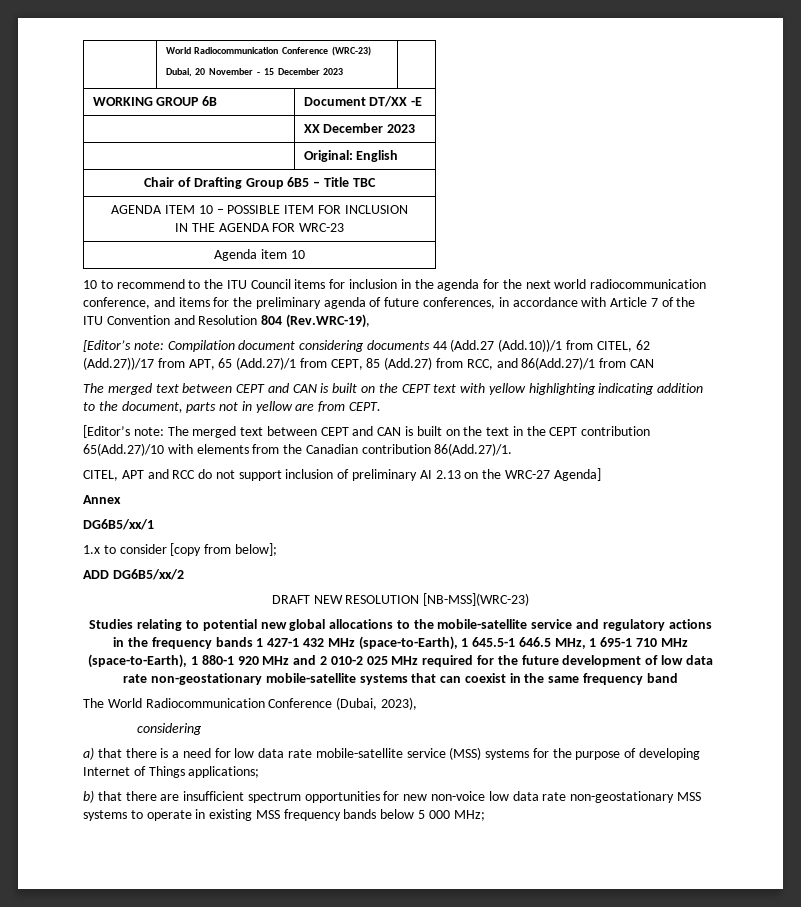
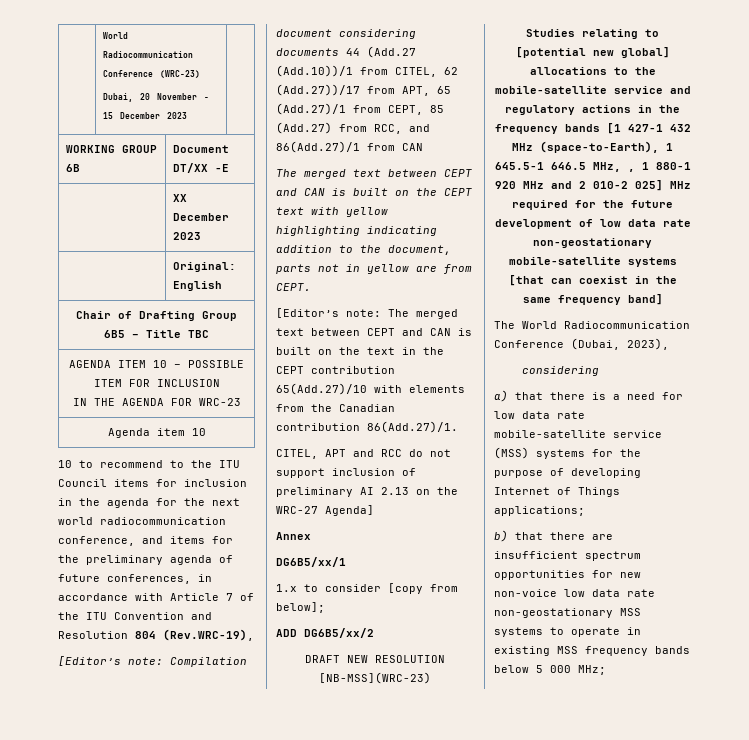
[202,619,326,631] potential new global -> [515,47,670,58] [potential new global]
[256,638,264,647] 1 -> [606,123,621,134] [1
[589,637,688,647] [88,654,188,668] 1 695-1 710 MHz (space-to-Earth), -> [627,169,635,172] ,
[366,656,388,665] 025 -> [634,180,663,191] 025]
[411,673,437,683] that -> [508,275,544,286] [that
[646,673,678,683] band -> [627,294,663,305] band]

